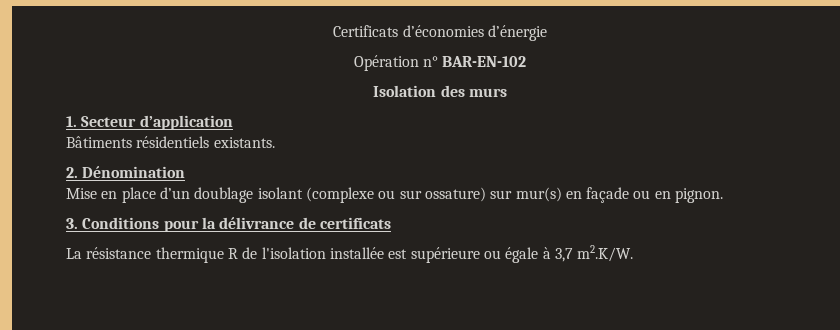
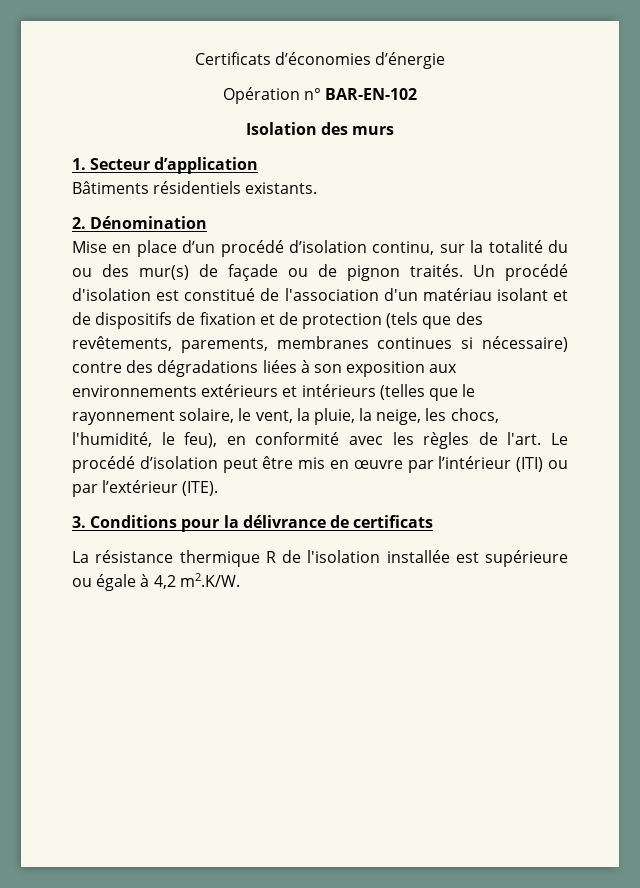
[194,187,724,203] doublage isolant (complexe ou sur ossature) sur mur(s) en façade ou en pignon. -> [220,240,568,257] [72,264,568,281] [72,288,568,301] [72,312,483,329] [72,336,568,353] [72,360,458,377] [72,384,476,401] [72,408,499,425] [72,432,569,449] [72,456,569,473] [72,480,219,497] procédé d’isolation continu, sur la totalité du ou des mur(s) de façade ou de pignon traités. Un procédé d'isolation est constitué de l'association d'un matériau isolant et de dispositifs de fixation et de protection (tels que des revêtements, parements, membranes continues si nécessaire) contre des dégradations liées à son exposition aux environnements extérieurs et intérieurs (telles que le rayonnement solaire, le vent, la pluie, la neige, les chocs, l'humidité, le feu), en conformité avec les règles de l'art. Le procédé d’isolation peut être mis en œuvre par l’intérieur (ITI) ou par l’extérieur (ITE).
[554,248,573,262] 3,7 -> [153,575,176,589] 4,2

